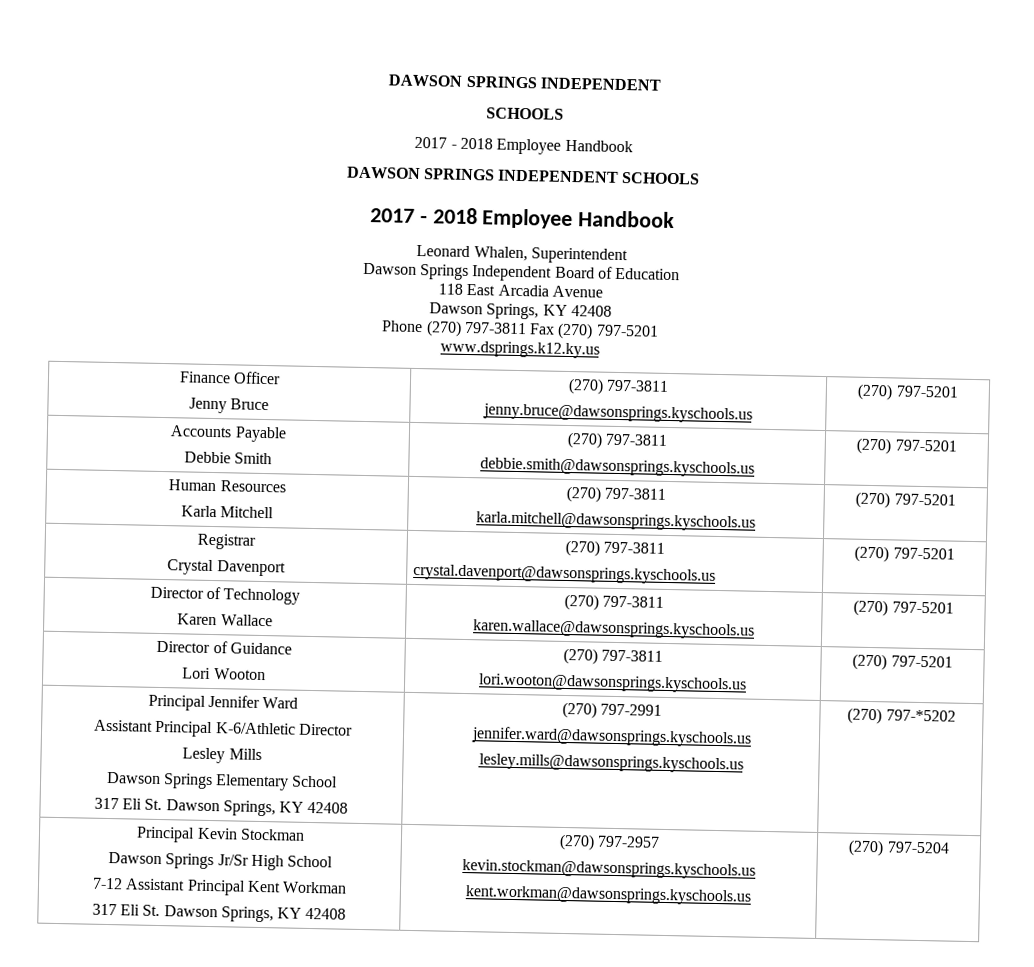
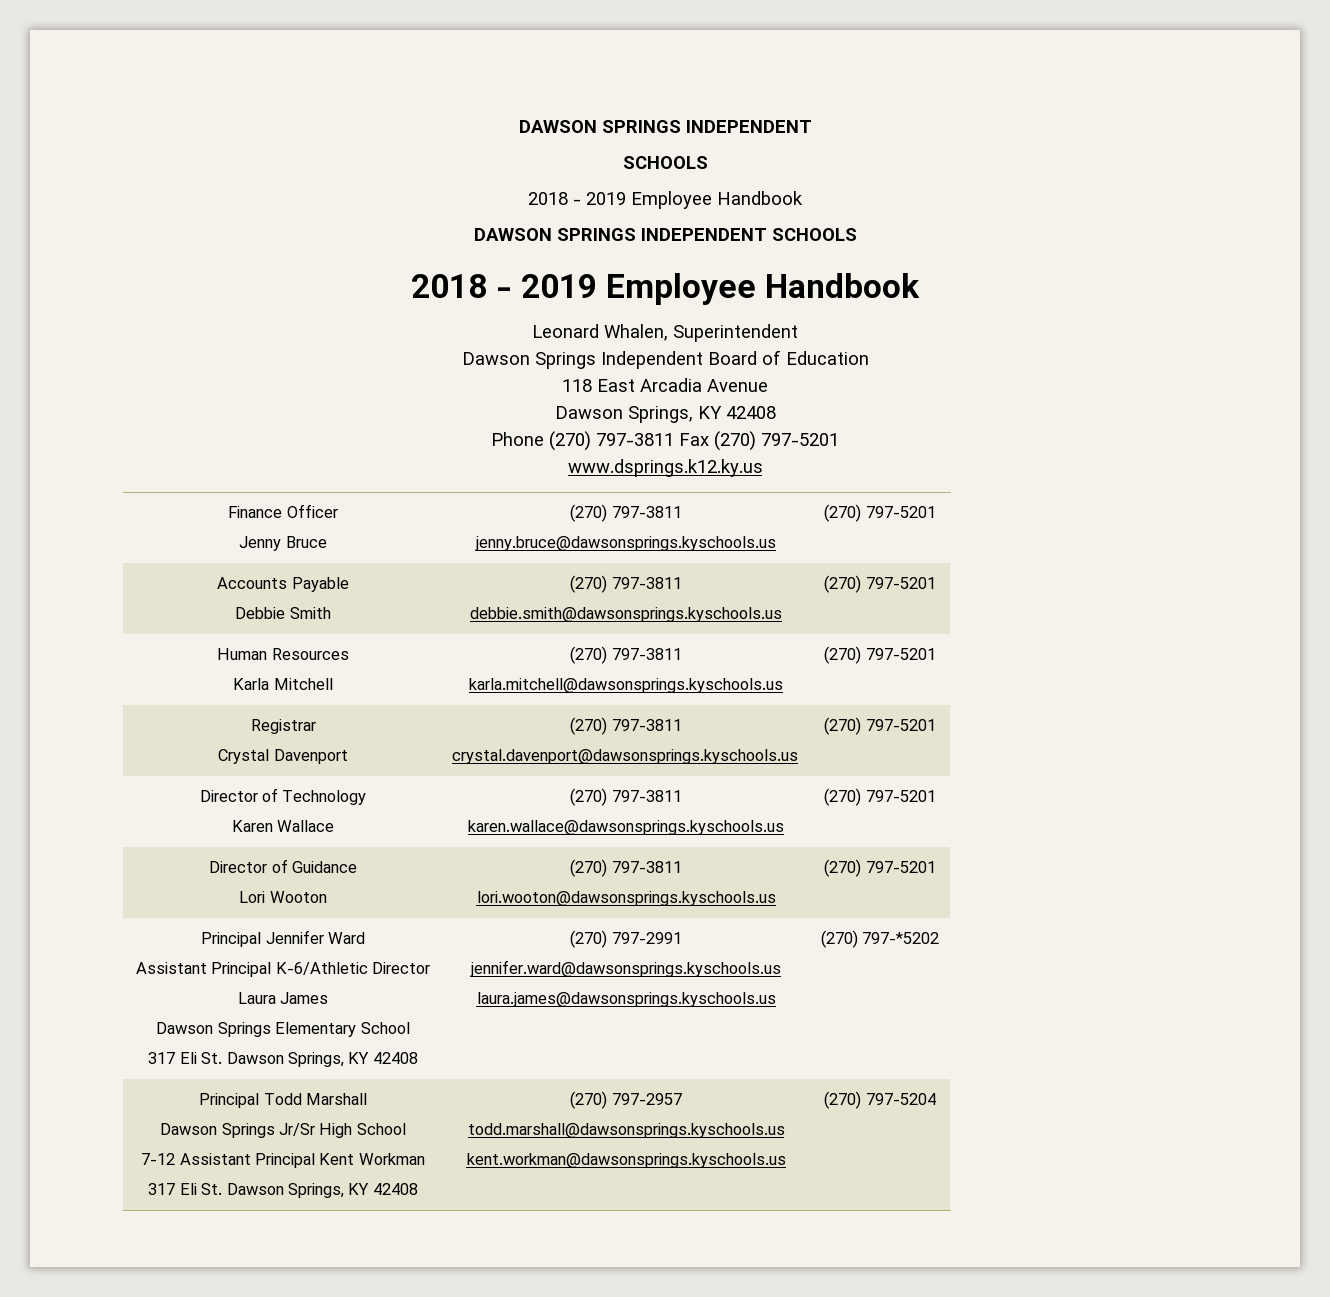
[414,136,493,150] 2017 - 2018 -> [528,192,626,205] 2018 - 2019
[369,207,478,225] 2017 - 2018 -> [410,274,597,298] 2018 - 2019
[182,747,262,764] Lesley Mills -> [237,992,329,1004] Laura James
[478,753,744,774] lesley.mills@dawsonsprings.kyschools.us -> [476,992,776,1007] laura.james@dawsonsprings.kyschools.us
[196,827,305,841] Kevin Stockman -> [263,1093,367,1105] Todd Marshall
[462,858,756,880] kevin.stockman@dawsonsprings.kyschools.us -> [467,1123,785,1138] todd.marshall@dawsonsprings.kyschools.us

